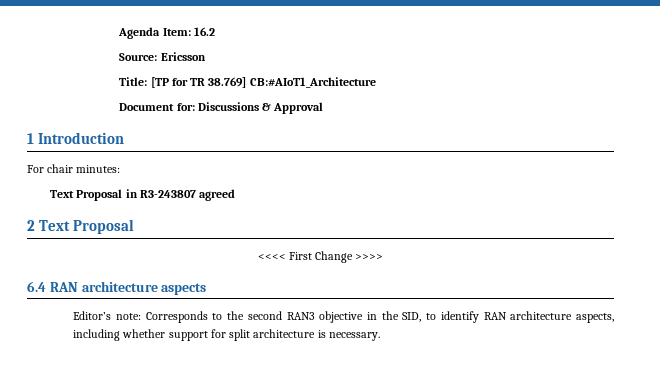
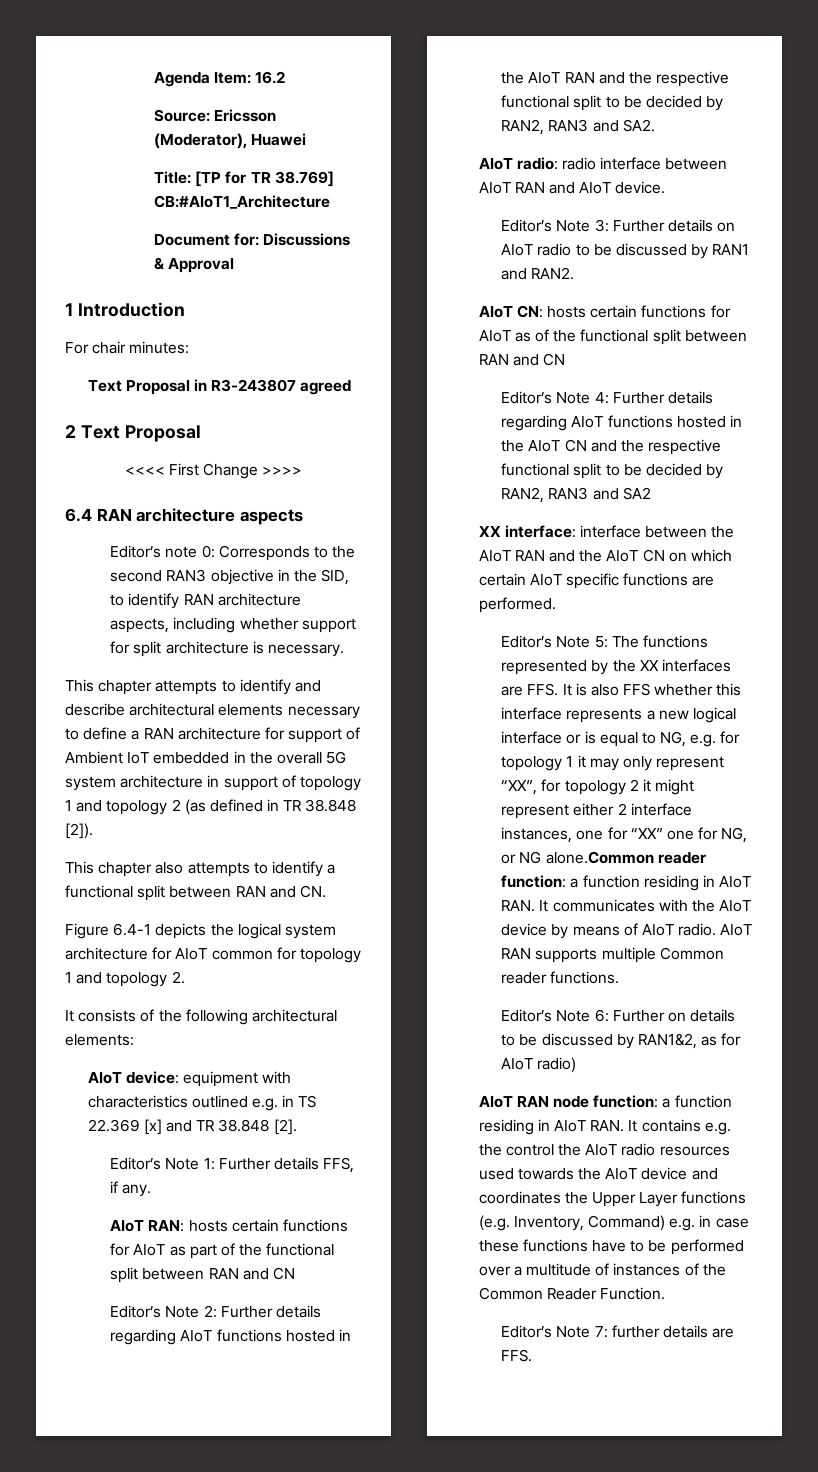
(206, 56) none -> [154,133,307,149] (Moderator), Huawei
[115,313,141,320] note: -> [165,545,215,558] note 0:
(380, 336) none -> [65,679,321,695] [65,703,360,719] [65,727,361,743] [65,751,347,764] [65,775,361,791] [65,799,357,815] [65,823,93,839] [65,861,336,877] [65,885,326,901] [65,923,336,939] [65,947,361,963] [65,971,185,987] [65,1009,337,1025] [65,1034,134,1046] [87,1071,292,1087] [87,1095,317,1111] [87,1119,297,1135] [110,1157,355,1173] [110,1181,152,1197] [110,1219,348,1232] [110,1243,335,1259] [110,1267,295,1283] [110,1305,321,1318] [110,1329,351,1345] [501,71,730,87] [501,95,724,111] [501,119,655,135] [478,157,728,170] [478,181,666,194] [501,219,736,232] [501,243,750,259] [501,267,575,280] [478,305,731,318] [478,329,747,345] [478,353,565,366] [501,391,713,404] [501,415,742,431] [501,439,722,455] [501,463,724,479] [501,487,651,503] [478,525,735,538] [478,549,732,562] [478,573,715,589] [478,597,556,613] [501,635,708,648] [501,659,731,675] [501,683,742,696] [501,707,736,723] [501,731,741,747] [501,755,725,771] [501,779,695,795] [501,803,692,819] [501,827,748,843] [501,851,706,864] [501,875,752,891] [501,899,752,912] [501,923,753,939] [501,947,724,963] [501,971,620,984] [501,1009,736,1022] [501,1033,742,1049] [501,1057,577,1073] [478,1095,732,1108] [478,1119,731,1135] [478,1143,730,1156] [478,1167,718,1180] [478,1191,747,1207] [478,1215,749,1231] [478,1239,744,1255] [478,1263,726,1276] [478,1287,665,1300] [501,1325,735,1338] [501,1349,533,1362] // This chapter attempts to identify and describe architectural elements necessary to define a RAN architecture for support of Ambient IoT embedded in the overall 5G system architecture in support of topology 1 and topology 2 (as defined in TR 38.848 [2]). // This chapter also attempts to identify a functional split between RAN and CN. // Figure 6.4-1 depicts the logical system architecture for AIoT common for topology 1 and topology 2. // It consists of the following architectural elements: // AIoT device: equipment with characteristics outlined e.g. in TS 22.369 [x] and TR 38.848 [2]. // Editor’s Note 1: Further details FFS, if any. // AIoT RAN: hosts certain functions for AIoT as part of the functional split between RAN and CN // Editor’s Note 2: Further details regarding AIoT functions hosted in the AIoT RAN and the respective functional split to be decided by RAN2, RAN3 and SA2. // AIoT radio: radio interface between AIoT RAN and AIoT device. // Editor’s Note 3: Further details on AIoT radio to be discussed by RAN1 and RAN2. // AIoT CN: hosts certain functions for AIoT as of the functional split between RAN and CN // Editor’s Note 4: Further details regarding AIoT functions hosted in the AIoT CN and the respective functional split to be decided by RAN2, RAN3 and SA2 // XX interface: interface between the AIoT RAN and the AIoT CN on which certain AIoT specific functions are performed. // Editor’s Note 5: The functions represented by the XX interfaces are FFS. It is also FFS whether this interface represents a new logical interface or is equal to NG, e.g. for topology 1 it may only represent “XX”, for topology 2 it might represent either 2 interface instances, one for “XX” one for NG, or NG alone.Common reader function: a function residing in AIoT RAN. It communicates with the AIoT device by means of AIoT radio. AIoT RAN supports multiple Common reader functions. // Editor’s Note 6: Further on details to be discussed by RAN1&2, as for AIoT radio) // AIoT RAN node function: a function residing in AIoT RAN. It contains e.g. the control the AIoT radio resources used towards the AIoT device and coordinates the Upper Layer functions (e.g. Inventory, Command) e.g. in case these functions have to be performed over a multitude of instances of the Common Reader Function. // Editor’s Note 7: further details are FFS.

